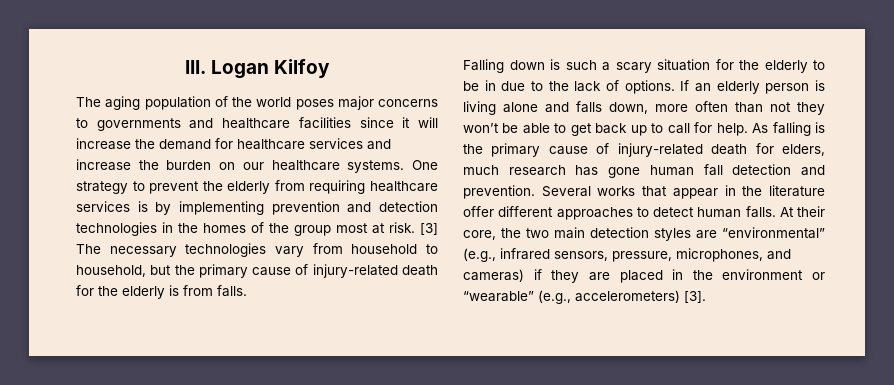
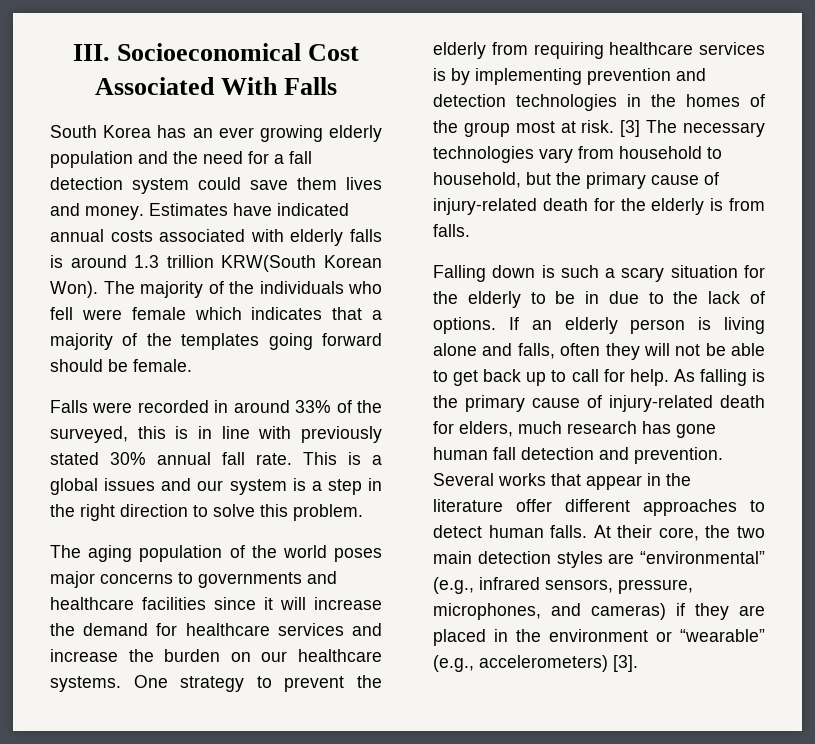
[211,59,331,79] Logan Kilfoy -> [116,43,360,61] [94,77,338,95] [50,125,382,142] [50,151,312,168] [50,177,382,194] [50,203,349,220] [50,229,382,246] [50,255,382,272] [50,281,382,298] [50,307,382,320] [50,333,382,350] [50,359,192,372] [50,400,382,413] [50,426,382,443] [50,452,382,465] [50,478,382,495] [50,504,363,521] Socioeconomical Cost Associated With Falls // South Korea has an ever growing elderly population and the need for a fall detection system could save them lives and money. Estimates have indicated annual costs associated with elderly falls is around 1.3 trillion KRW(South Korean Won). The majority of the individuals who fell were female which indicates that a majority of the templates going forward should be female. // Falls were recorded in around 33% of the surveyed, this is in line with previously stated 30% annual fall rate. This is a global issues and our system is a step in the right direction to solve this problem.
[576,101,825,115] [463,123,499,133] falls down, more often than not they won’t -> [517,343,701,360] falls, often they will not

